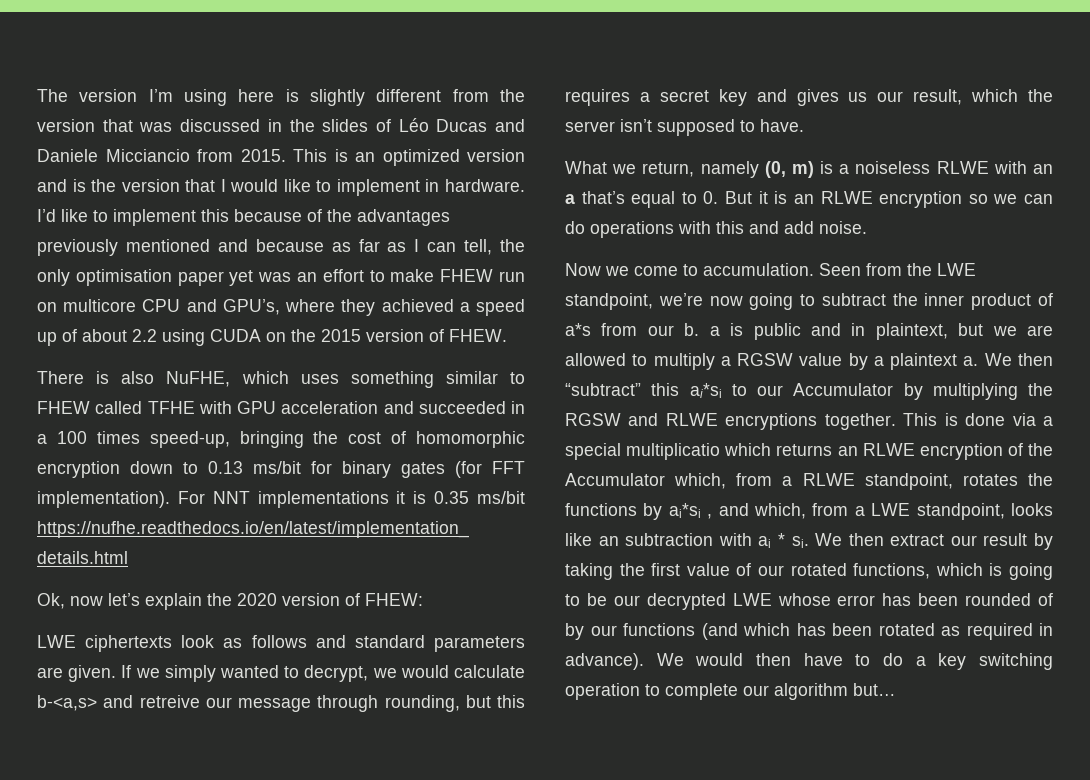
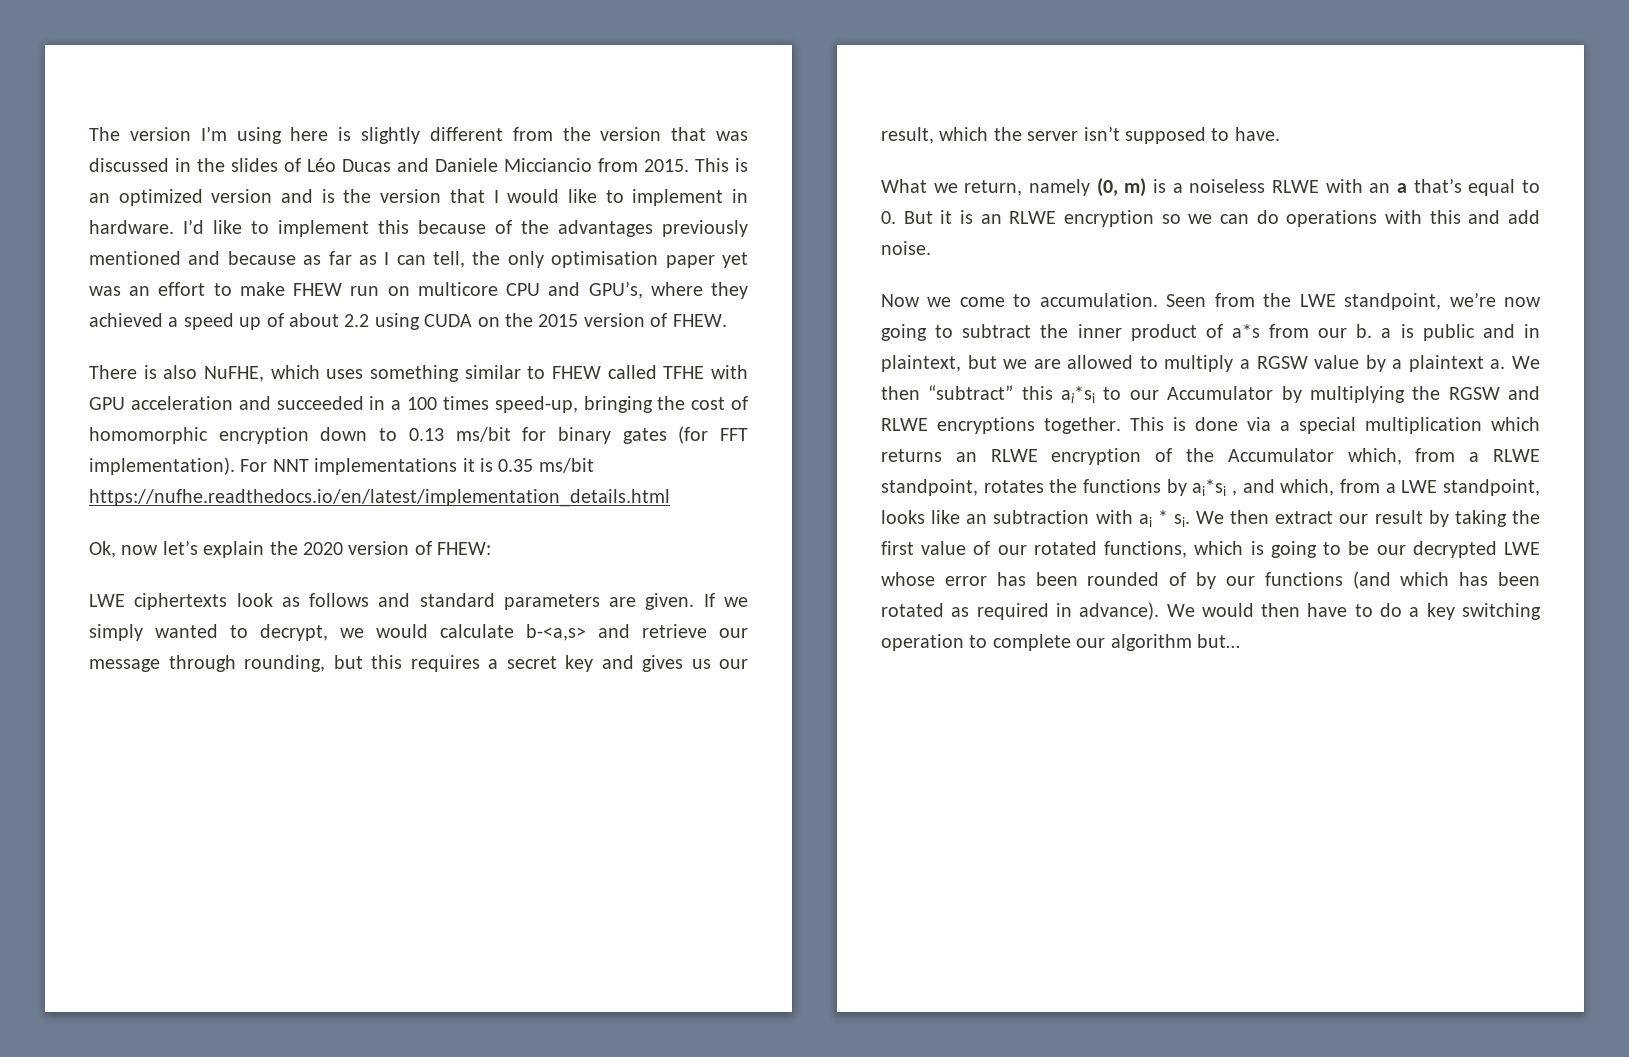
[139,695,200,708] retreive -> [642,624,707,638] retrieve
[626,443,721,460] multiplicatio -> [1365,417,1482,434] multiplication

